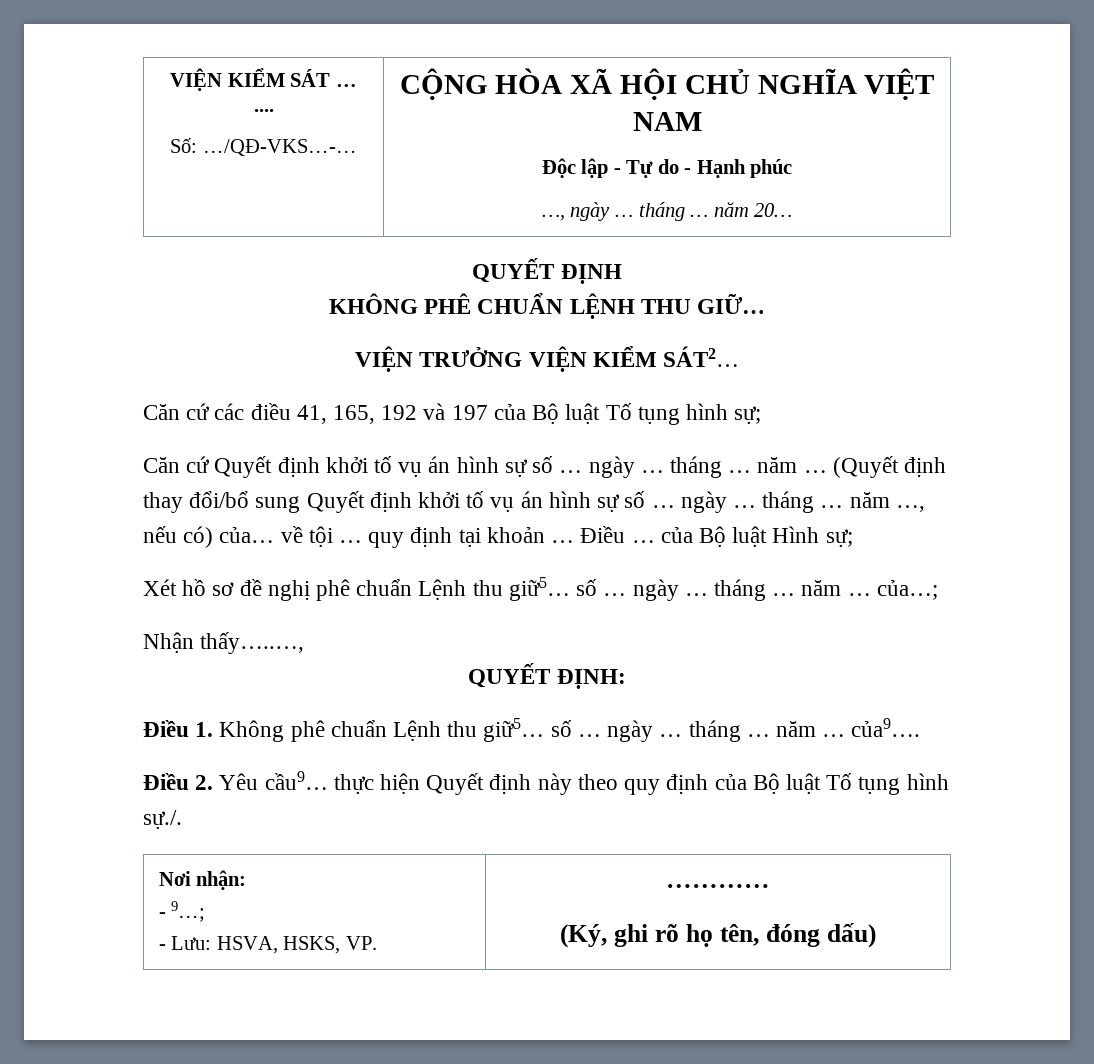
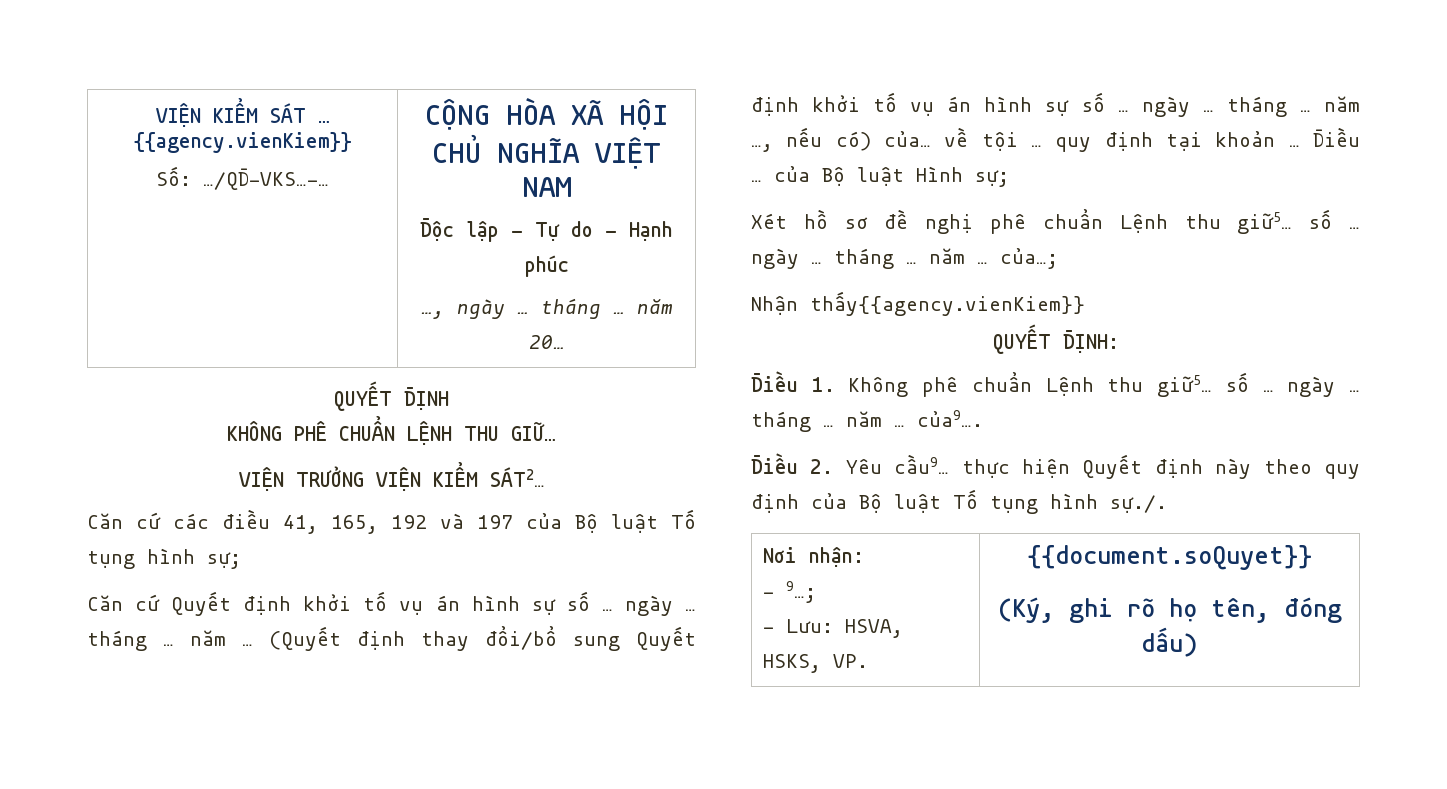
[253,109,274,112] .... -> [133,132,352,153] {{agency.vienKiem}}
[200,632,305,654] thấy…..…, -> [810,291,1085,316] thấy{{agency.vienKiem}}
[666,884,770,888] ………… -> [1027,545,1312,570] {{document.soQuyet}}

